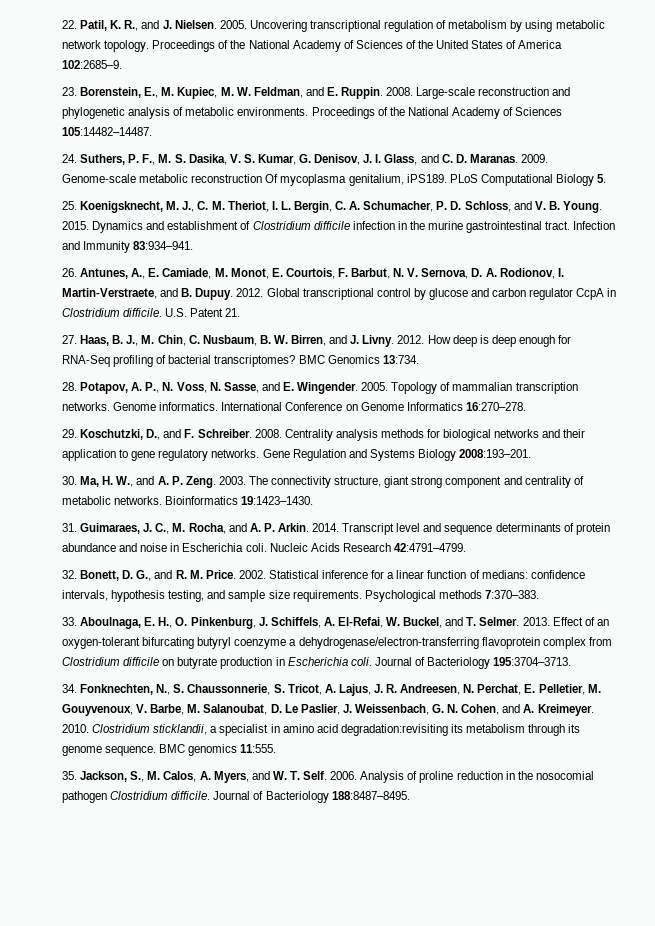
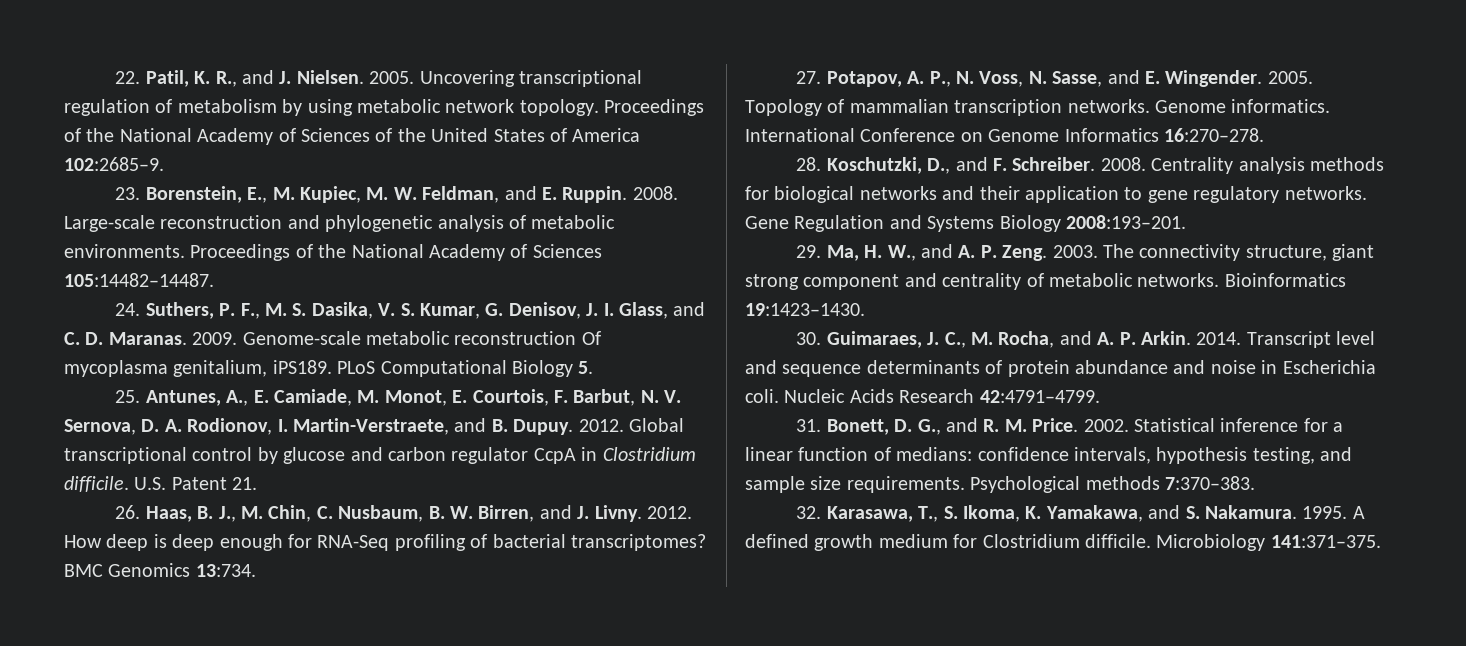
[80,201,602,213] [62,221,616,233] [62,241,194,253] [62,268,77,277] Koenigsknecht, M. J., C. M. Theriot, I. L. Bergin, C. A. Schumacher, P. D. Schloss, and V. B. Young. 2015. Dynamics and establishment of Clostridium difficile infection in the murine gastrointestinal tract. Infection and Immunity 83:934–941. // 26. -> (141, 396) none
[62,335,77,344] 27. -> [115,505,141,519] 26.
[62,382,77,391] 28. -> [796,71,822,84] 27.
[62,429,77,438] 29. -> [796,157,822,171] 28.
[62,476,77,485] 30. -> [796,245,822,258] 29.
[62,523,77,532] 31. -> [796,332,822,345] 30.
[62,570,77,579] 32. -> [796,419,822,432] 31.
[62,617,609,629] [62,637,612,649] [62,657,572,669] [62,684,601,696] [62,704,594,716] [62,724,581,736] [62,744,277,756] [62,771,594,783] [62,791,410,803] 33. Aboulnaga, E. H., O. Pinkenburg, J. Schiffels, A. El-Refai, W. Buckel, and T. Selmer. 2013. Effect of an oxygen-tolerant bifurcating butyryl coenzyme a dehydrogenase/electron-transferring flavoprotein complex from Clostridium difficile on butyrate production in Escherichia coli. Journal of Bacteriology 195:3704–3713. // 34. Fonknechten, N., S. Chaussonnerie, S. Tricot, A. Lajus, J. R. Andreesen, N. Perchat, E. Pelletier, M. Gouyvenoux, V. Barbe, M. Salanoubat, D. Le Paslier, J. Weissenbach, G. N. Cohen, and A. Kreimeyer. 2010. Clostridium sticklandii, a specialist in amino acid degradation:revisiting its metabolism through its genome sequence. BMC genomics 11:555. // 35. Jackson, S., M. Calos, A. Myers, and W. T. Self. 2006. Analysis of proline reduction in the nosocomial pathogen Clostridium difficile. Journal of Bacteriology 188:8487–8495. -> [796,505,1365,522] [745,534,1381,551] 32. Karasawa, T., S. Ikoma, K. Yamakawa, and S. Nakamura. 1995. A defined growth medium for Clostridium difficile. Microbiology 141:371–375.

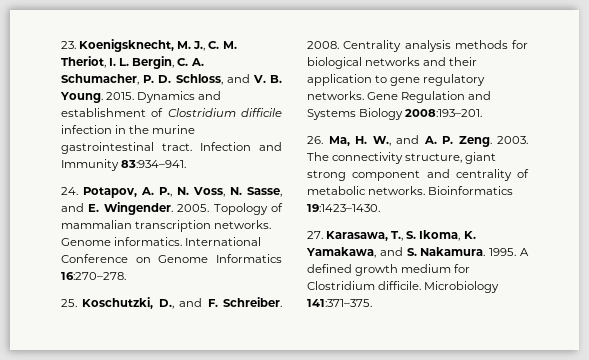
[115,70,643,87] [64,99,705,116] [64,128,641,145] [64,157,164,171] [115,186,678,203] [64,215,616,232] [64,244,602,261] [64,273,214,287] [115,302,706,319] [64,331,601,345] [64,360,594,377] [115,389,682,406] [64,418,684,435] [64,447,696,464] [64,476,258,492] [115,505,693,522] [64,534,706,551] [64,563,256,577] [796,71,822,84] 22. Patil, K. R., and J. Nielsen. 2005. Uncovering transcriptional regulation of metabolism by using metabolic network topology. Proceedings of the National Academy of Sciences of the United States of America 102:2685–9. // 23. Borenstein, E., M. Kupiec, M. W. Feldman, and E. Ruppin. 2008. Large-scale reconstruction and phylogenetic analysis of metabolic environments. Proceedings of the National Academy of Sciences 105:14482–14487. // 24. Suthers, P. F., M. S. Dasika, V. S. Kumar, G. Denisov, J. I. Glass, and C. D. Maranas. 2009. Genome-scale metabolic reconstruction Of mycoplasma genitalium, iPS189. PLoS Computational Biology 5. // 25. Antunes, A., E. Camiade, M. Monot, E. Courtois, F. Barbut, N. V. Sernova, D. A. Rodionov, I. Martin-Verstraete, and B. Dupuy. 2012. Global transcriptional control by glucose and carbon regulator CcpA in Clostridium difficile. U.S. Patent 21. // 26. Haas, B. J., M. Chin, C. Nusbaum, B. W. Birren, and J. Livny. 2012. How deep is deep enough for RNA-Seq profiling of bacterial transcriptomes? BMC Genomics 13:734. // 27. -> [61,39,237,52] [61,56,204,69] [61,74,282,85] [60,91,222,103] [61,108,282,117] [61,125,196,134] [61,142,282,154] [61,159,187,171] [61,187,78,195] 23. Koenigsknecht, M. J., C. M. Theriot, I. L. Bergin, C. A. Schumacher, P. D. Schloss, and V. B. Young. 2015. Dynamics and establishment of Clostridium difficile infection in the murine gastrointestinal tract. Infection and Immunity 83:934–941. // 24.
[796,157,822,171] 28. -> [61,299,77,307] 25.
[796,245,822,258] 29. -> [307,136,323,144] 26.
[796,331,1376,348] [745,360,1376,377] [745,389,1100,403] [796,418,1344,435] [745,447,1353,464] [745,476,1255,493] [796,506,822,519] 30. Guimaraes, J. C., M. Rocha, and A. P. Arkin. 2014. Transcript level and sequence determinants of protein abundance and noise in Escherichia coli. Nucleic Acids Research 42:4791–4799. // 31. Bonett, D. G., and R. M. Price. 2002. Statistical inference for a linear function of medians: confidence intervals, hypothesis testing, and sample size requirements. Psychological methods 7:370–383. // 32. -> [307,231,323,239] 27.

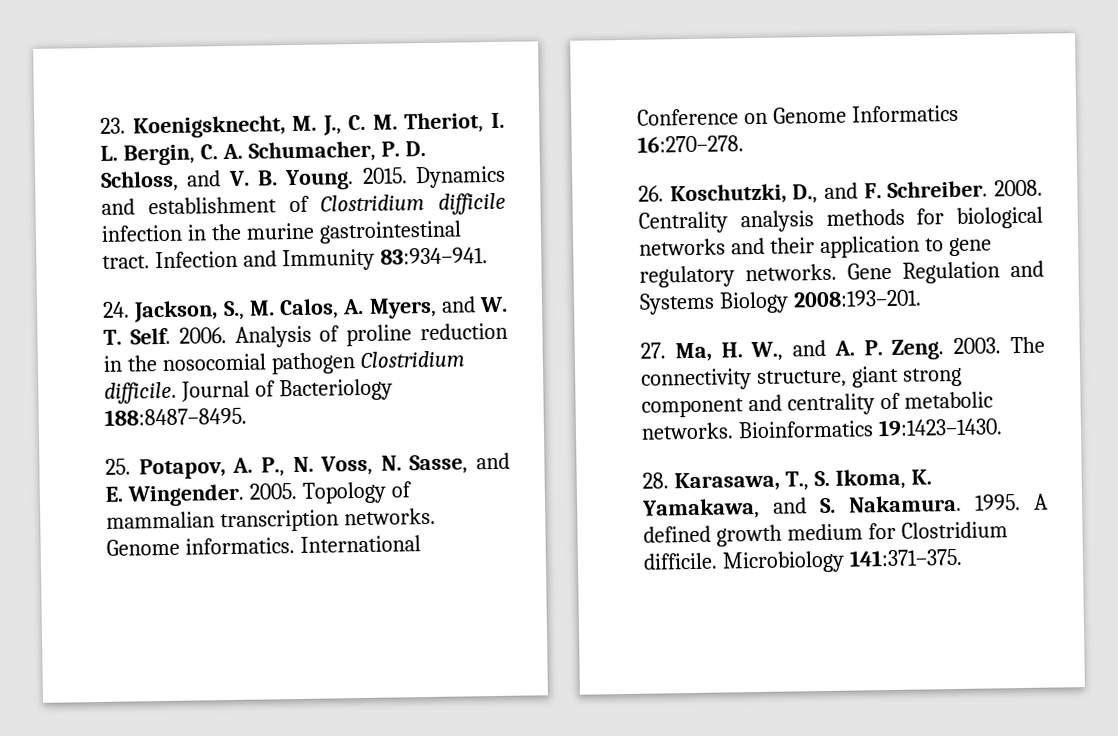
(78, 191) none -> [133,296,508,323] [103,322,509,348] [103,350,465,375] [104,378,393,404] [104,407,247,426] [105,458,131,475] Jackson, S., M. Calos, A. Myers, and W. T. Self. 2006. Analysis of proline reduction in the nosocomial pathogen Clostridium difficile. Journal of Bacteriology 188:8487–8495. // 25.
[61,299,77,307] 25. -> [638,185,664,202] 26.
[307,136,323,144] 26. -> [640,342,666,359] 27.
[307,231,323,239] 27. -> [642,472,669,489] 28.

